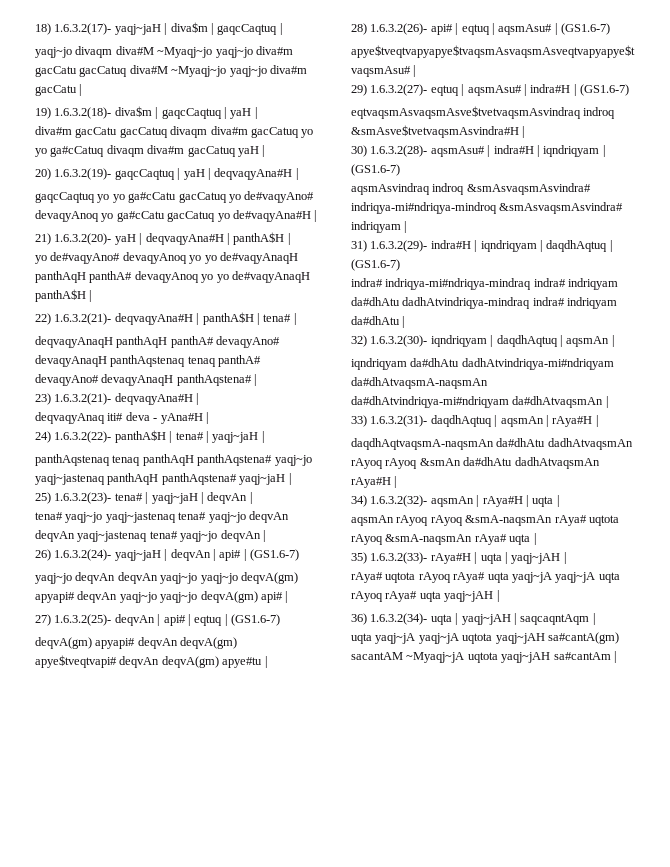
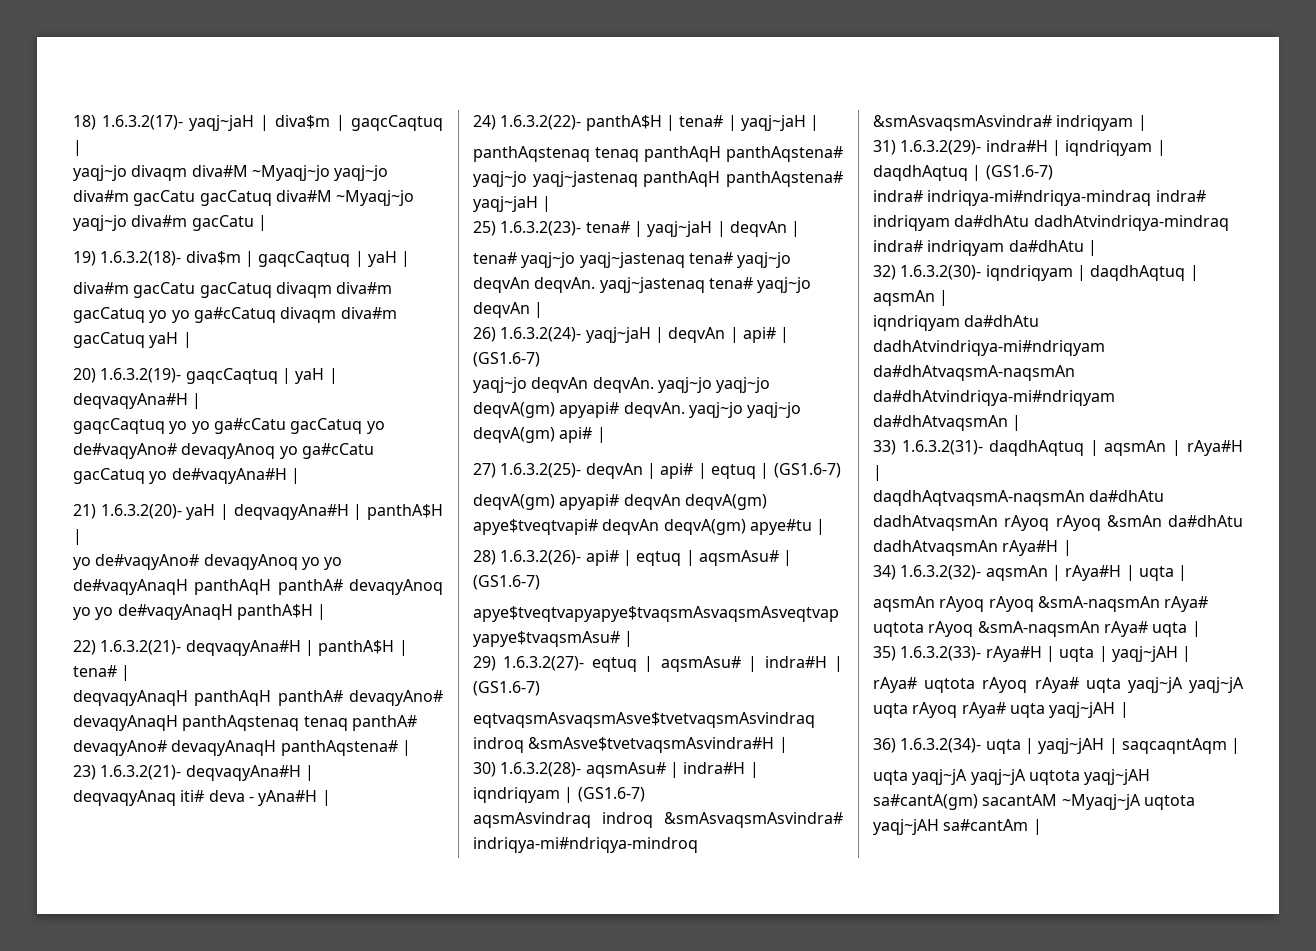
[35,530,75,542] deqvAn -> [534,277,596,293] deqvAn.
[117,572,158,584] deqvAn -> [592,377,654,393] deqvAn.
[77,591,118,603] deqvAn -> [623,402,685,418] deqvAn.

